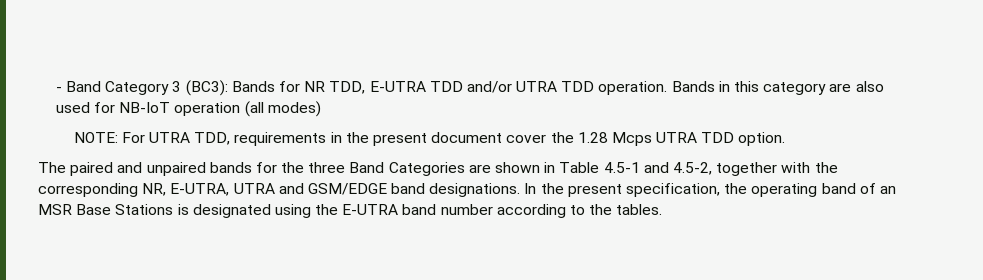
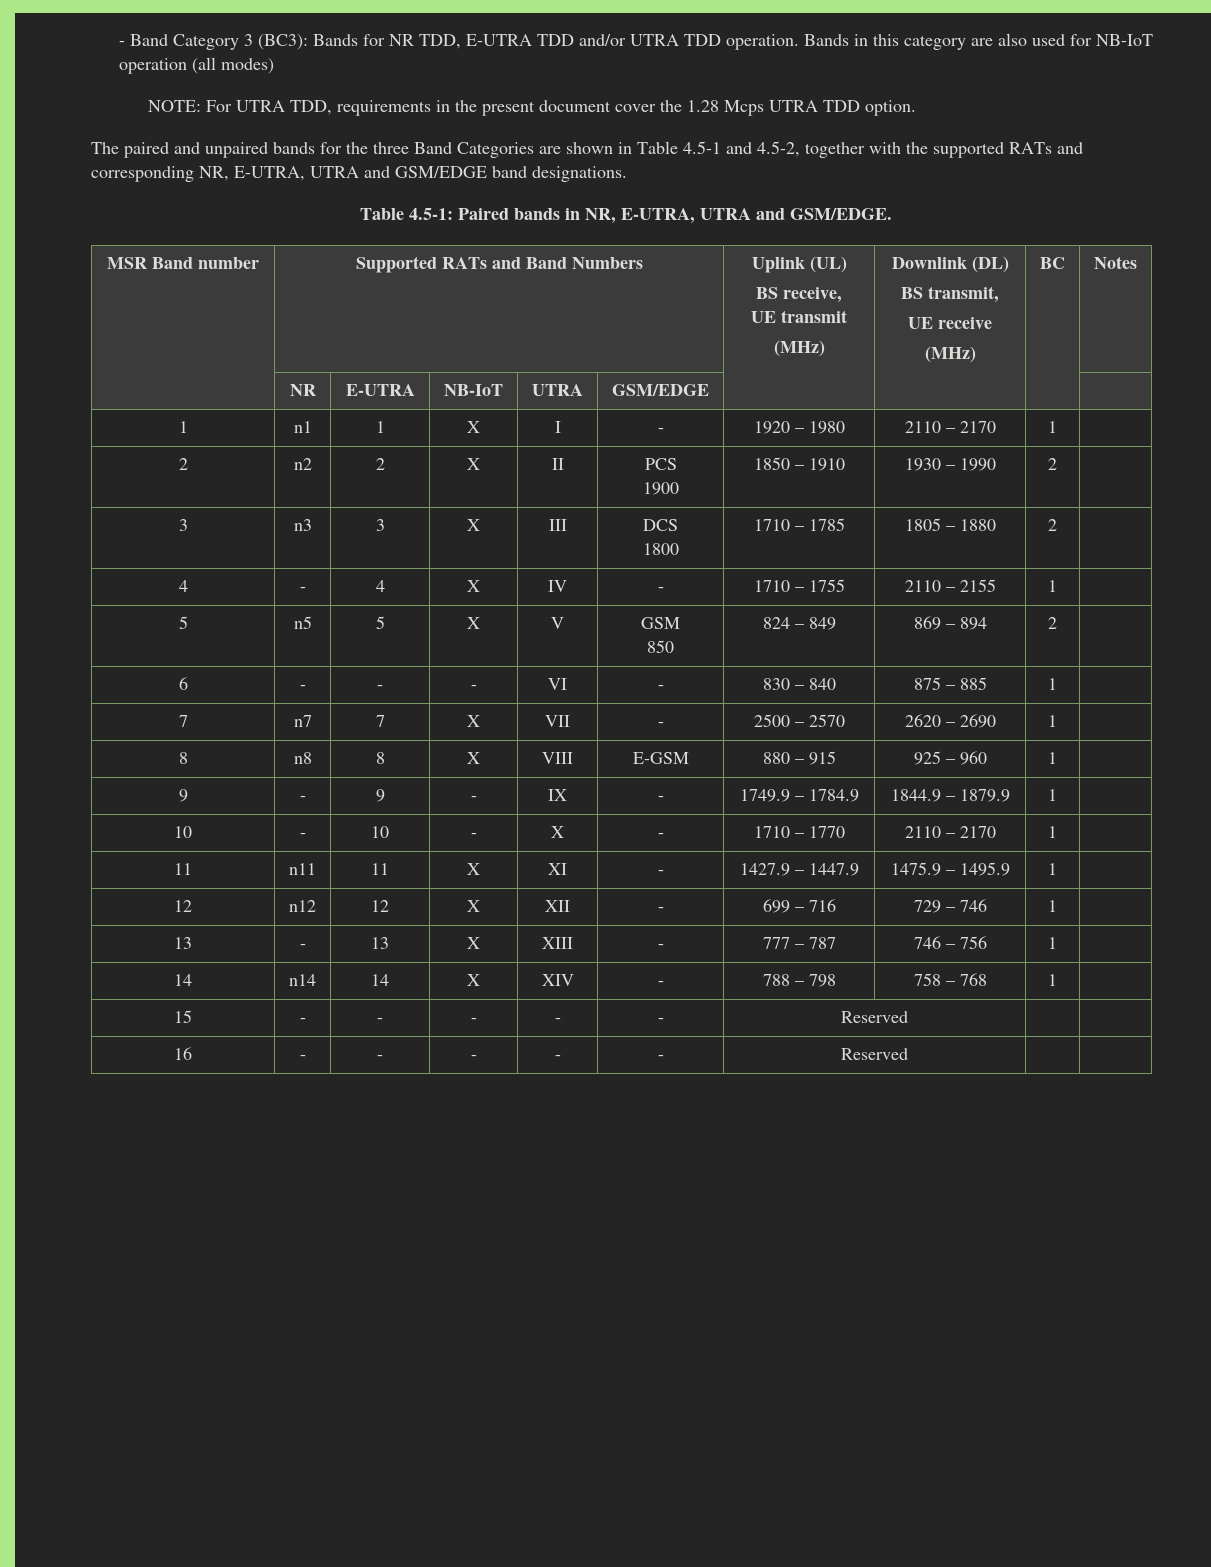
(838, 167) none -> [933,142,1083,158] supported RATs and
[524,183,896,197] [38,204,663,218] In the present specification, the operating band of an MSR Base Stations is designated using the E-UTRA band number according to the tables. -> [359,208,892,224] [107,257,259,269] [355,256,643,273] [751,256,847,273] [756,287,842,303] [751,310,847,323] [773,340,825,357] [891,256,1009,273] [901,286,999,303] [908,317,992,329] [924,346,976,363] [1040,257,1065,269] [1094,256,1137,269] [289,384,316,396] [345,384,415,396] [444,384,503,396] [532,384,583,396] [612,384,709,396] [178,421,188,433] [293,421,312,433] [375,421,385,433] [467,421,480,433] [554,421,561,433] [657,428,664,433] [753,421,845,434] [904,421,996,433] [1048,421,1057,433] [178,458,188,470] [293,458,312,470] [375,458,385,470] [467,458,480,470] [551,458,564,470] [644,458,677,470] [642,482,679,495] [753,457,845,471] [904,458,996,471] [1048,458,1057,470] [178,519,188,531] [293,519,312,531] [375,519,385,531] [467,519,480,531] [548,519,567,531] [643,519,678,531] [642,543,679,555] [753,518,845,531] [904,518,996,531] [1048,519,1057,531] [178,580,188,592] [299,587,306,592] [375,580,385,592] [467,580,480,592] [548,580,567,592] [657,587,664,592] [753,579,845,592] [904,579,996,592] [1048,580,1057,592] [178,616,188,629] [293,616,312,629] [375,616,385,629] [467,617,480,629] [551,617,564,629] [641,617,680,629] [647,640,674,653] [762,617,836,630] [913,616,987,630] [1048,617,1057,629] [178,677,188,690] [299,685,306,690] [377,685,383,690] [470,685,477,690] [548,678,567,690] [657,685,664,690] [762,678,836,690] [913,677,987,690] [1048,678,1057,690] [178,715,188,727] [293,715,312,727] [375,715,385,727] [467,715,480,727] [545,715,570,727] [657,722,664,727] [753,714,845,727] [904,714,996,728] [1048,715,1057,727] [178,752,188,764] [293,752,312,764] [375,752,385,764] [467,752,480,764] [542,752,573,764] [632,752,689,764] [762,751,836,765] [913,751,987,765] [1048,752,1057,764] [178,789,188,802] [299,796,306,801] [375,789,385,802] [470,796,477,801] [548,789,567,801] [657,796,664,801] [739,789,859,802] [890,789,1010,802] [1048,789,1057,801] [174,826,192,838] [299,833,306,838] [371,826,389,838] [470,833,477,838] [551,826,564,838] [657,833,664,838] [753,826,845,838] [904,826,996,838] [1048,826,1057,838] [174,863,192,875] [289,863,316,875] [371,863,389,875] [467,863,480,875] [548,863,567,875] [657,870,664,875] [739,863,859,876] [890,862,1010,876] [1048,863,1057,875] [174,900,192,912] [289,900,316,912] [371,900,389,912] [467,900,480,912] [545,900,570,912] [657,907,664,912] [762,899,836,913] [913,899,987,913] [1048,900,1057,912] [174,937,192,949] [299,944,306,949] [371,937,389,949] [467,937,480,949] [542,937,573,949] [657,944,664,949] [762,937,836,949] [913,936,987,949] [1048,937,1057,949] [174,974,192,986] [289,974,316,986] [371,974,389,986] [467,974,480,986] [541,974,574,986] [657,981,664,986] [762,974,836,987] [913,973,987,986] [1048,974,1057,986] [174,1010,192,1023] [299,1018,306,1023] [377,1018,383,1023] [470,1018,477,1023] [554,1018,561,1023] [657,1018,664,1023] [840,1011,908,1023] [174,1047,192,1060] [299,1055,306,1060] [377,1055,383,1060] [470,1055,477,1060] [554,1055,561,1060] [657,1055,664,1060] [840,1048,908,1060] // Table 4.5-1: Paired bands in NR, E-UTRA, UTRA and GSM/EDGE. // MSR Band number | Supported RATs and Band Numbers | Uplink (UL) // BS receive, // UE transmit // (MHz) | Downlink (DL) // BS transmit, // UE receive // (MHz) | BC | Notes // | NR | E-UTRA | NB-IoT | UTRA | GSM/EDGE | | | | // 1 | n1 | 1 | X | I | - | 1920 – 1980 | 2110 – 2170 | 1 | // 2 | n2 | 2 | X | II | PCS // 1900 | 1850 – 1910 | 1930 – 1990 | 2 | // 3 | n3 | 3 | X | III | DCS // 1800 | 1710 – 1785 | 1805 – 1880 | 2 | // 4 | - | 4 | X | IV | - | 1710 – 1755 | 2110 – 2155 | 1 | // 5 | n5 | 5 | X | V | GSM // 850 | 824 – 849 | 869 – 894 | 2 | // 6 | - | - | - | VI | - | 830 – 840 | 875 – 885 | 1 | // 7 | n7 | 7 | X | VII | - | 2500 – 2570 | 2620 – 2690 | 1 | // 8 | n8 | 8 | X | VIII | E-GSM | 880 – 915 | 925 – 960 | 1 | // 9 | - | 9 | - | IX | - | 1749.9 – 1784.9 | 1844.9 – 1879.9 | 1 | // 10 | - | 10 | - | X | - | 1710 – 1770 | 2110 – 2170 | 1 | // 11 | n11 | 11 | X | XI | - | 1427.9 – 1447.9 | 1475.9 – 1495.9 | 1 | // 12 | n12 | 12 | X | XII | - | 699 – 716 | 729 – 746 | 1 | // 13 | - | 13 | X | XIII | - | 777 – 787 | 746 – 756 | 1 | // 14 | n14 | 14 | X | XIV | - | 788 – 798 | 758 – 768 | 1 | // 15 | - | - | - | - | - | Reserved | | // 16 | - | - | - | - | - | Reserved | |

